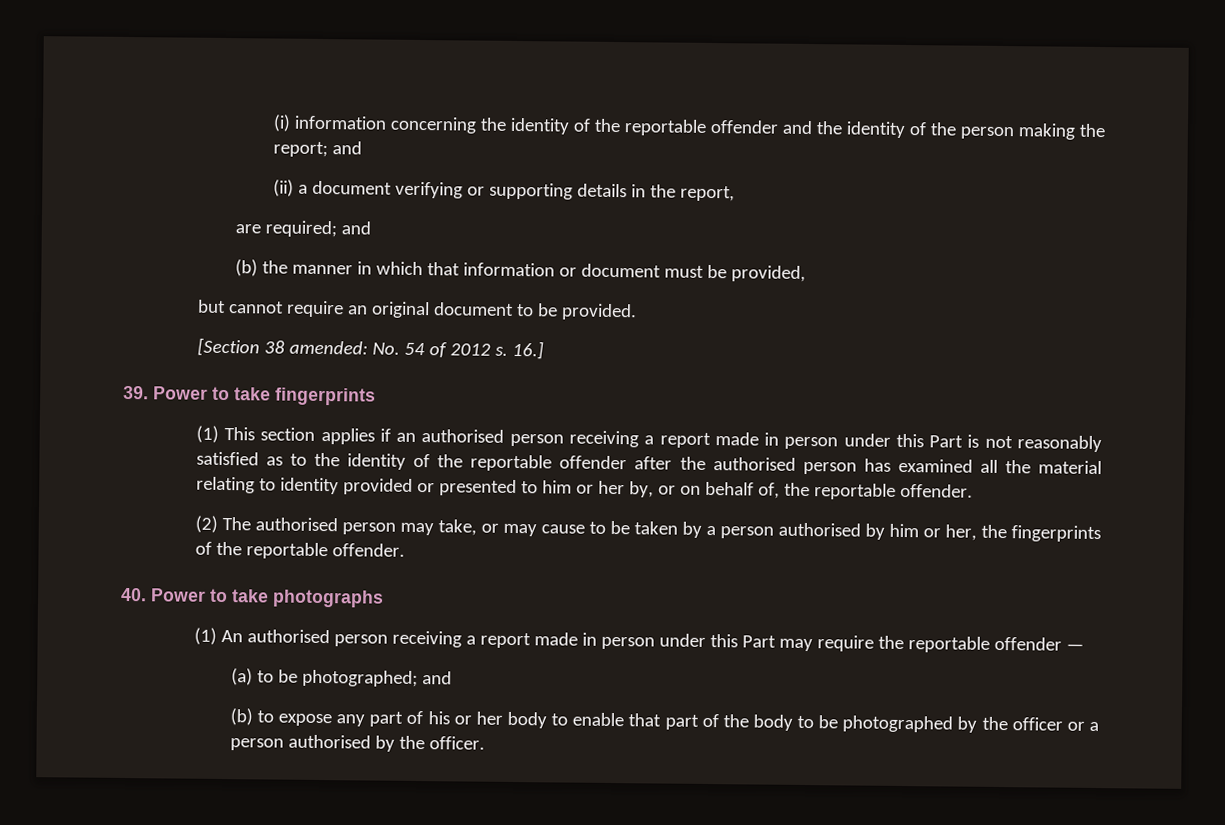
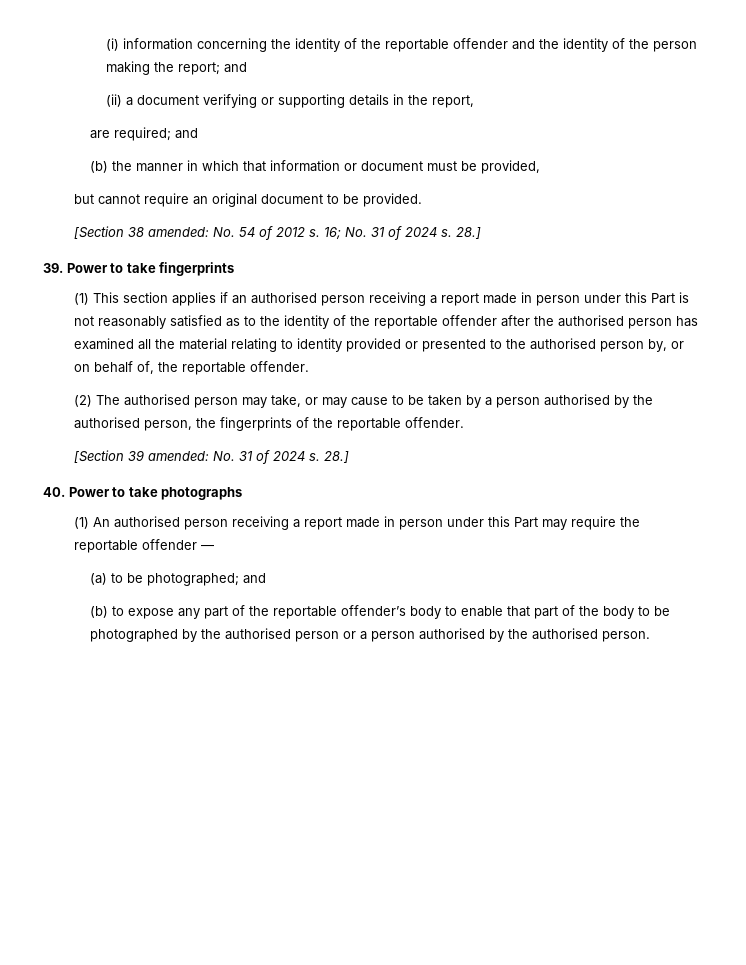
[511,340,544,360] 16.] -> [324,226,482,240] 16; No. 31 of 2024 s. 28.]
[541,480,625,495] him or her -> [506,338,645,352] the authorised person
[888,523,977,541] him or her, -> [633,395,654,405] [74,417,193,431] the authorised person,
(405, 550) none -> [74,450,350,464] // [Section 39 amended: No. 31 of 2024 s. 28.]
[427,711,503,725] his or her -> [249,605,407,619] the reportable offender’s
[1011,717,1063,731] officer -> [225,628,340,642] authorised person
[428,736,485,750] officer. -> [532,628,651,642] authorised person.

